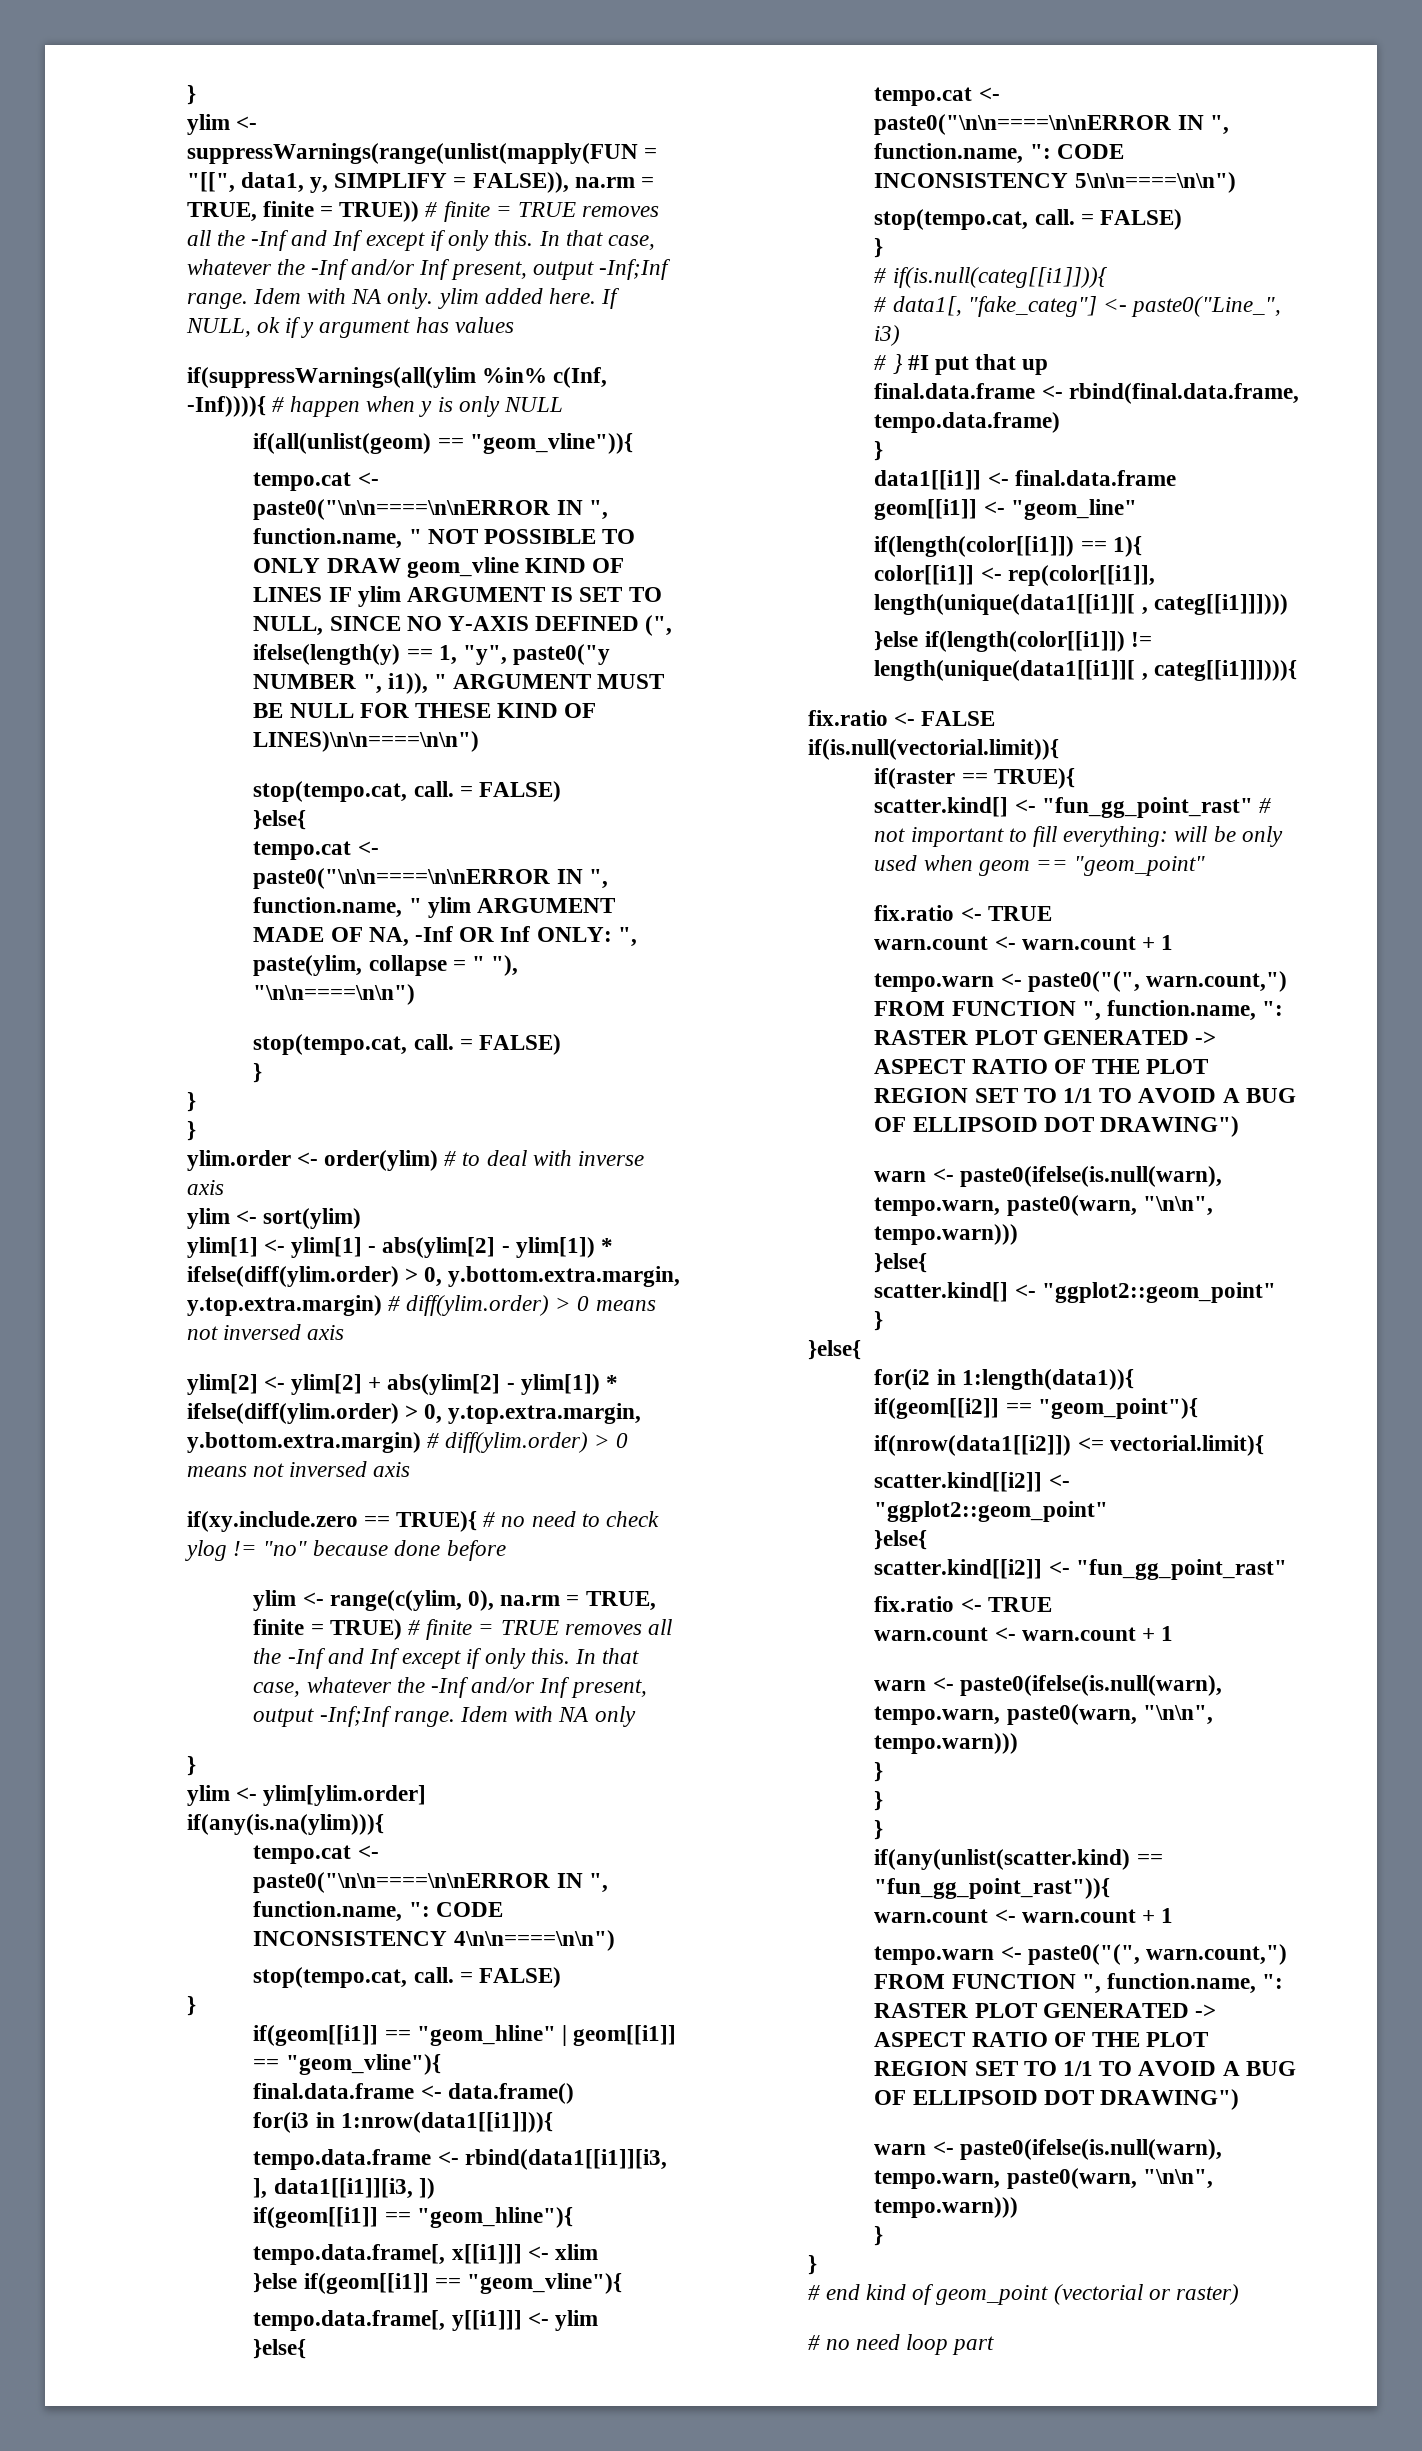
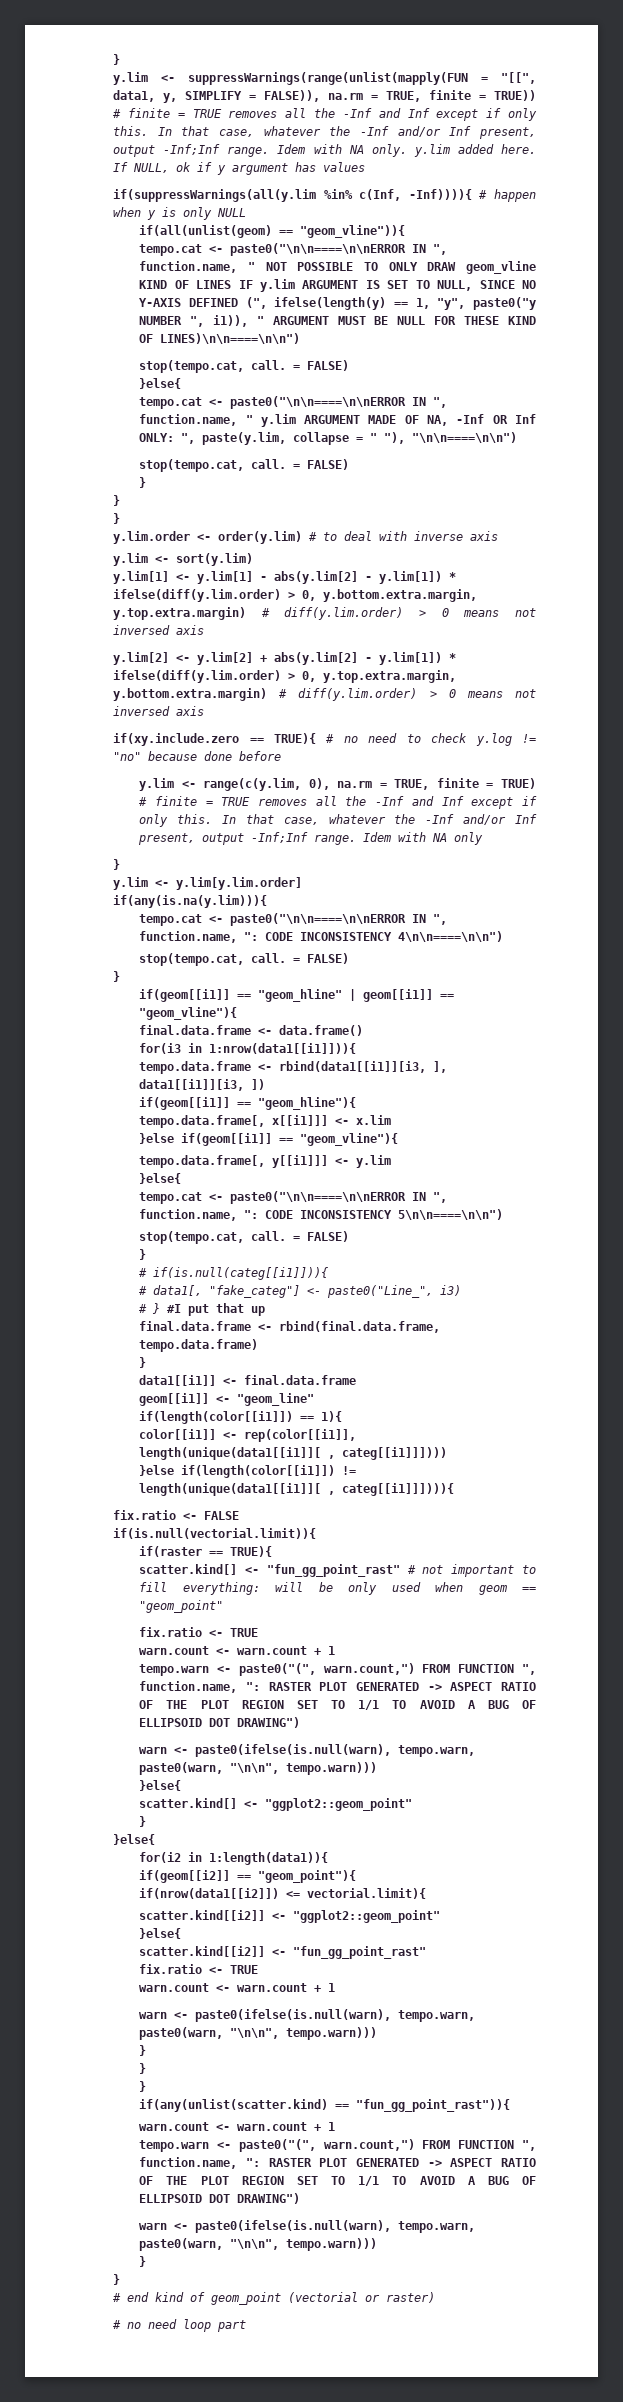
[186,85,196,105] [186,114,230,135] } // ylim -> [113,54,121,65] [113,72,149,85] } // y.lim
[437,288,479,309] ylim -> [413,144,450,157] y.lim
[186,367,476,388] if(suppressWarnings(all(ylim -> [113,189,317,202] if(suppressWarnings(all(y.lim
[357,586,401,607] ylim -> [259,279,295,292] y.lim
[427,897,471,918] ylim -> [260,414,296,427] y.lim
[253,955,363,976] paste(ylim, -> [202,432,287,445] paste(y.lim,
[186,1150,439,1171] ylim.order <- order(ylim) -> [113,531,303,544] y.lim.order <- order(y.lim)
[186,1208,362,1229] [186,1237,614,1258] [186,1266,399,1287] ylim <- sort(ylim) // ylim[1] <- ylim[1] - abs(ylim[2] - ylim[1]) * ifelse(diff(ylim.order) -> [113,553,254,566] [113,571,457,584] [113,589,282,602] y.lim <- sort(y.lim) // y.lim[1] <- y.lim[1] - abs(y.lim[2] - y.lim[1]) * ifelse(diff(y.lim.order)
[406,1295,656,1316] [186,1324,345,1340] [186,1374,619,1395] [186,1403,399,1424] diff(ylim.order) > 0 means not inversed axis // ylim[2] <- ylim[2] + abs(ylim[2] - ylim[1]) * ifelse(diff(ylim.order) -> [284,607,536,620] [113,625,205,635] [113,652,457,665] [113,670,282,683] diff(y.lim.order) > 0 means not inversed axis // y.lim[2] <- y.lim[2] + abs(y.lim[2] - y.lim[1]) * ifelse(diff(y.lim.order)
[445,1432,589,1453] diff(ylim.order) -> [298,688,418,701] diff(y.lim.order)
[184,1540,227,1561] ylog -> [475,733,512,746] y.log
[253,1590,462,1611] ylim <- range(c(ylim, -> [139,778,302,791] y.lim <- range(c(y.lim,
[186,1785,427,1806] [186,1814,384,1835] ylim <- ylim[ylim.order] // if(any(is.na(ylim))){ -> [113,877,303,890] [113,895,268,908] y.lim <- y.lim[y.lim.order] // if(any(is.na(y.lim))){
[554,2244,598,2260] xlim -> [356,1115,392,1125] x.lim
[554,2310,598,2331] ylim -> [356,1155,392,1168] y.lim

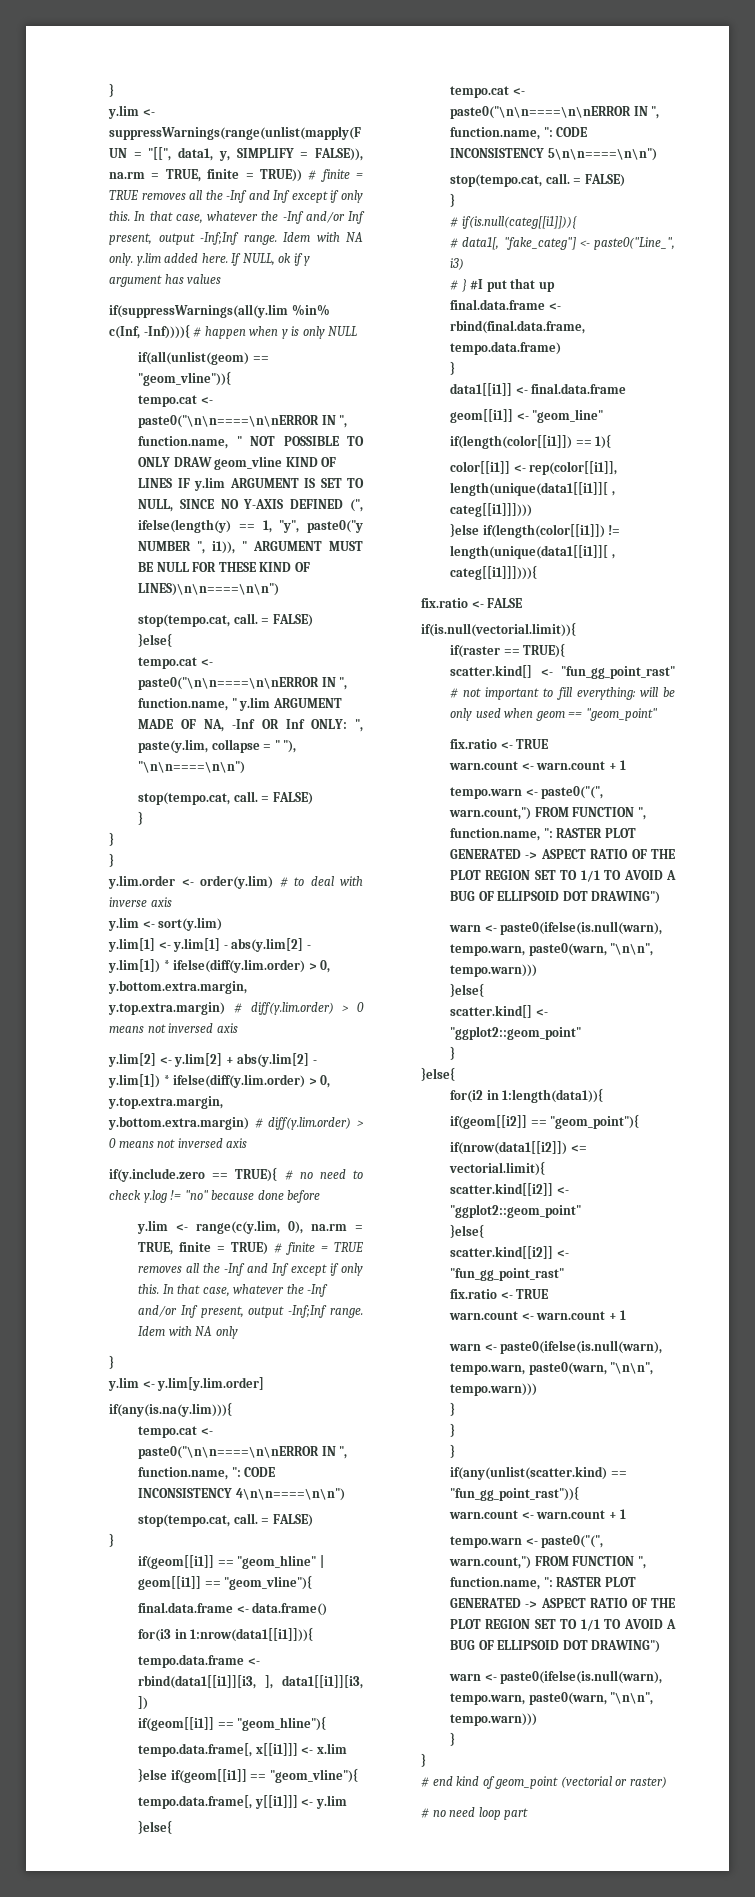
[113,733,240,746] if(xy.include.zero -> [109,1168,206,1182] if(y.include.zero

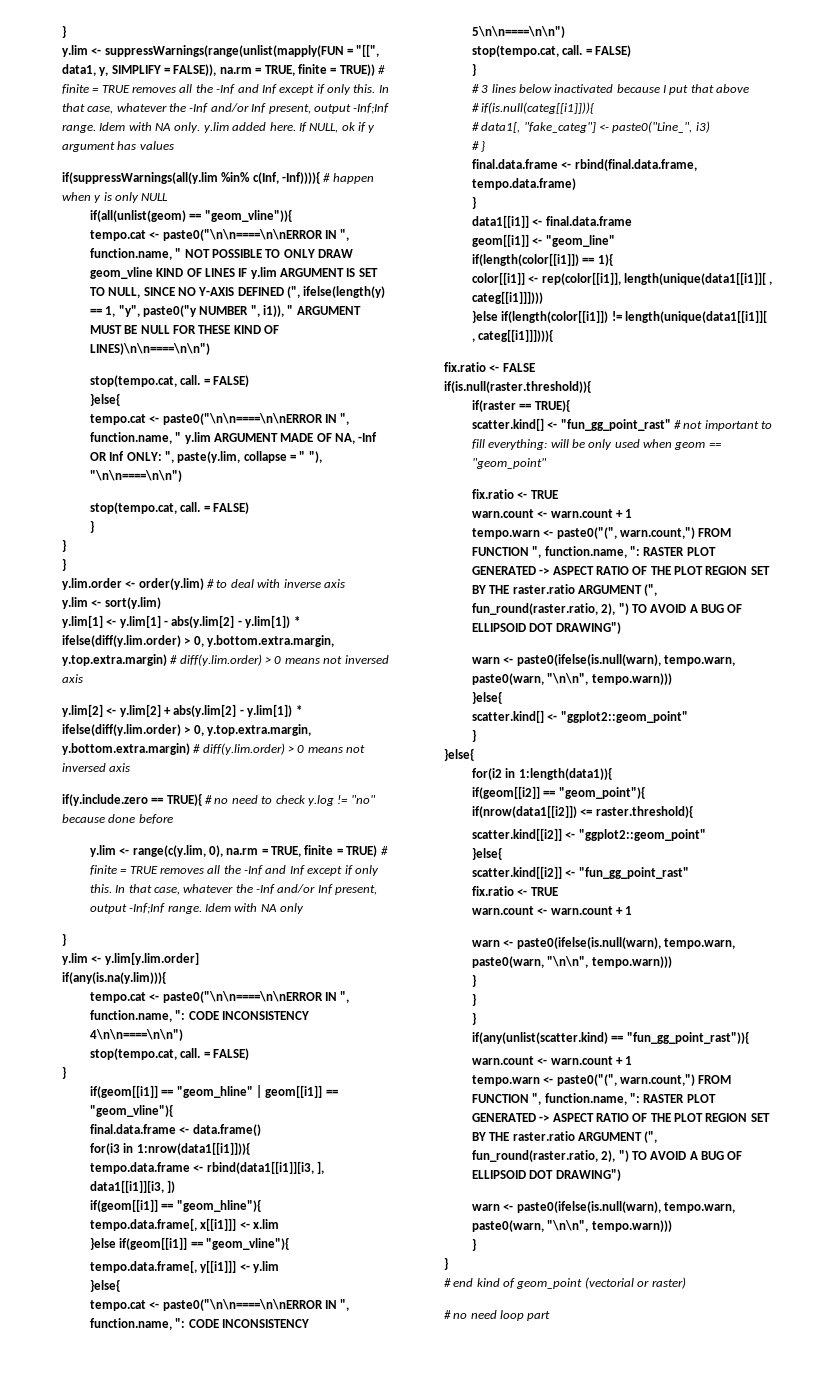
(456, 200) none -> [471,84,750,95] // # 3 lines below inactivated because I put that above
[470,278,555,292] #I put that up -> (486, 146) none
[421,622,577,637] if(is.null(vectorial.limit)){ -> [443,380,591,393] if(is.null(raster.threshold)){
[560,870,600,882] TO 1/1 -> [471,584,658,596] [471,603,629,615] BY THE raster.ratio ARGUMENT (", fun_round(raster.ratio, 2), ")
[449,1161,546,1176] vectorial.limit){ -> [595,805,693,818] raster.threshold){
[560,1619,600,1631] TO 1/1 -> [471,1131,658,1143] [471,1150,629,1162] BY THE raster.ratio ARGUMENT (", fun_round(raster.ratio, 2), ")

